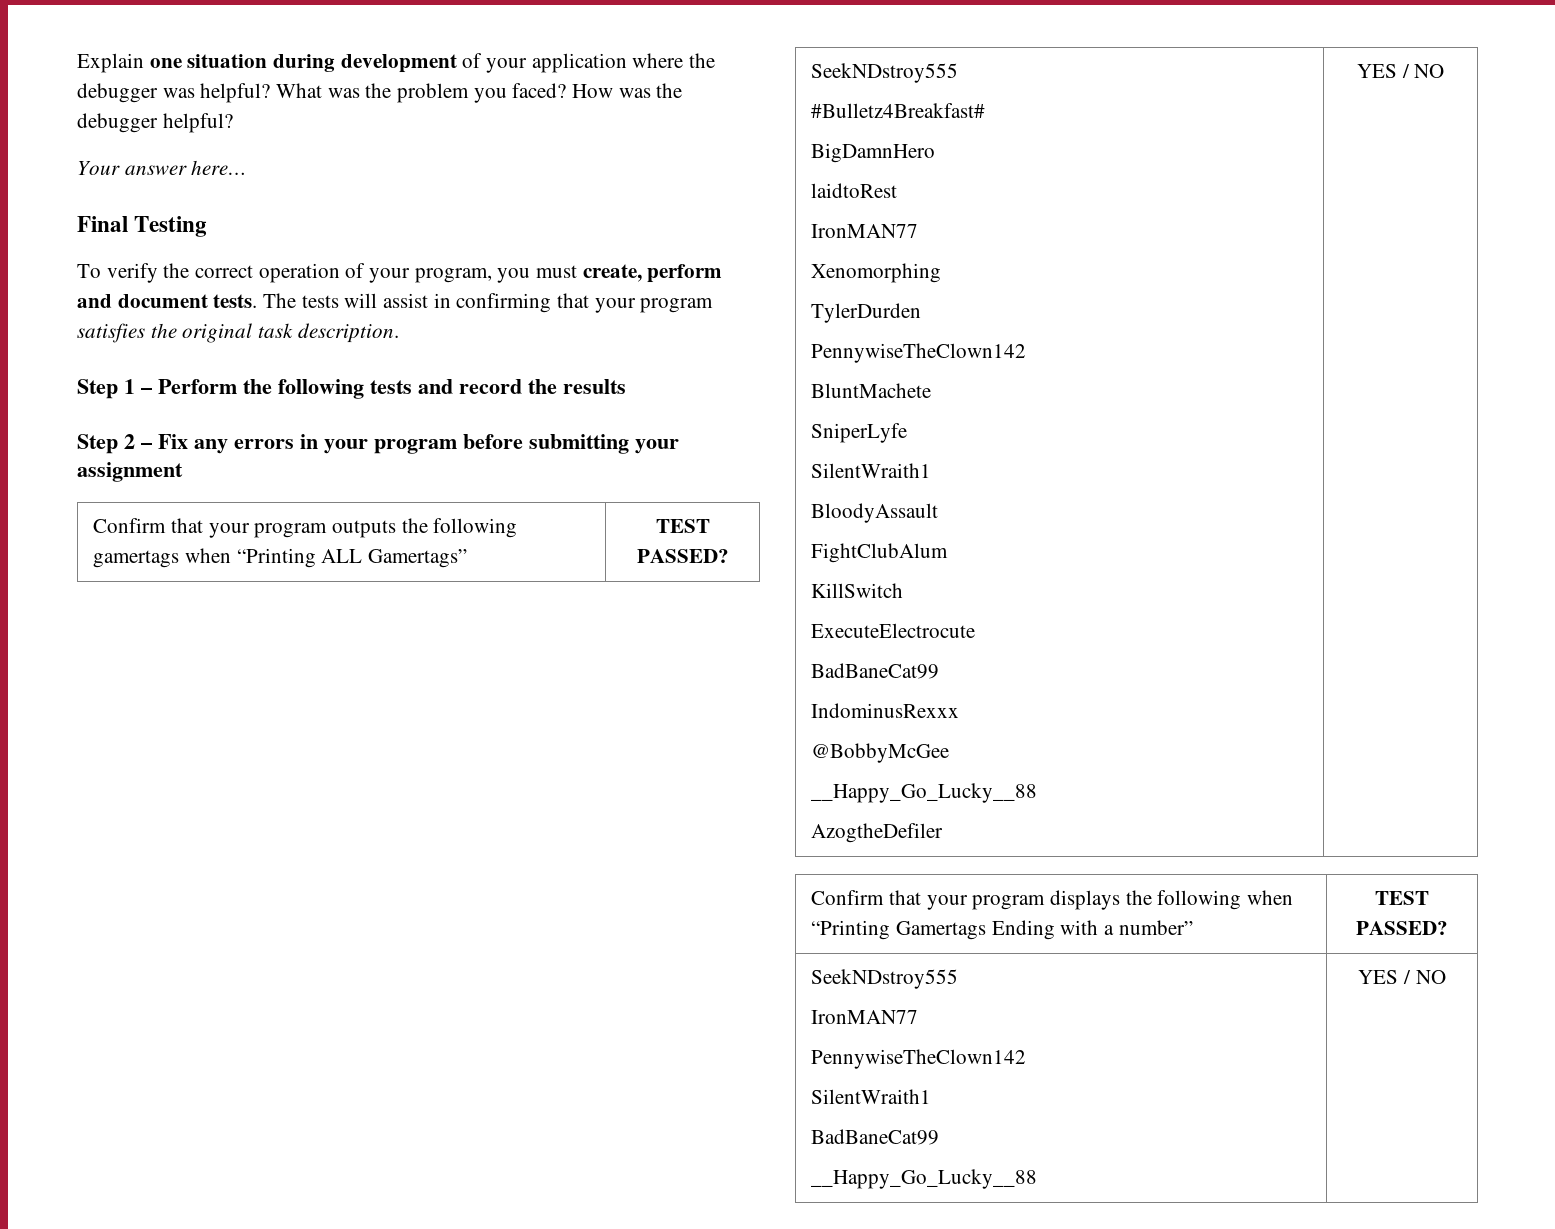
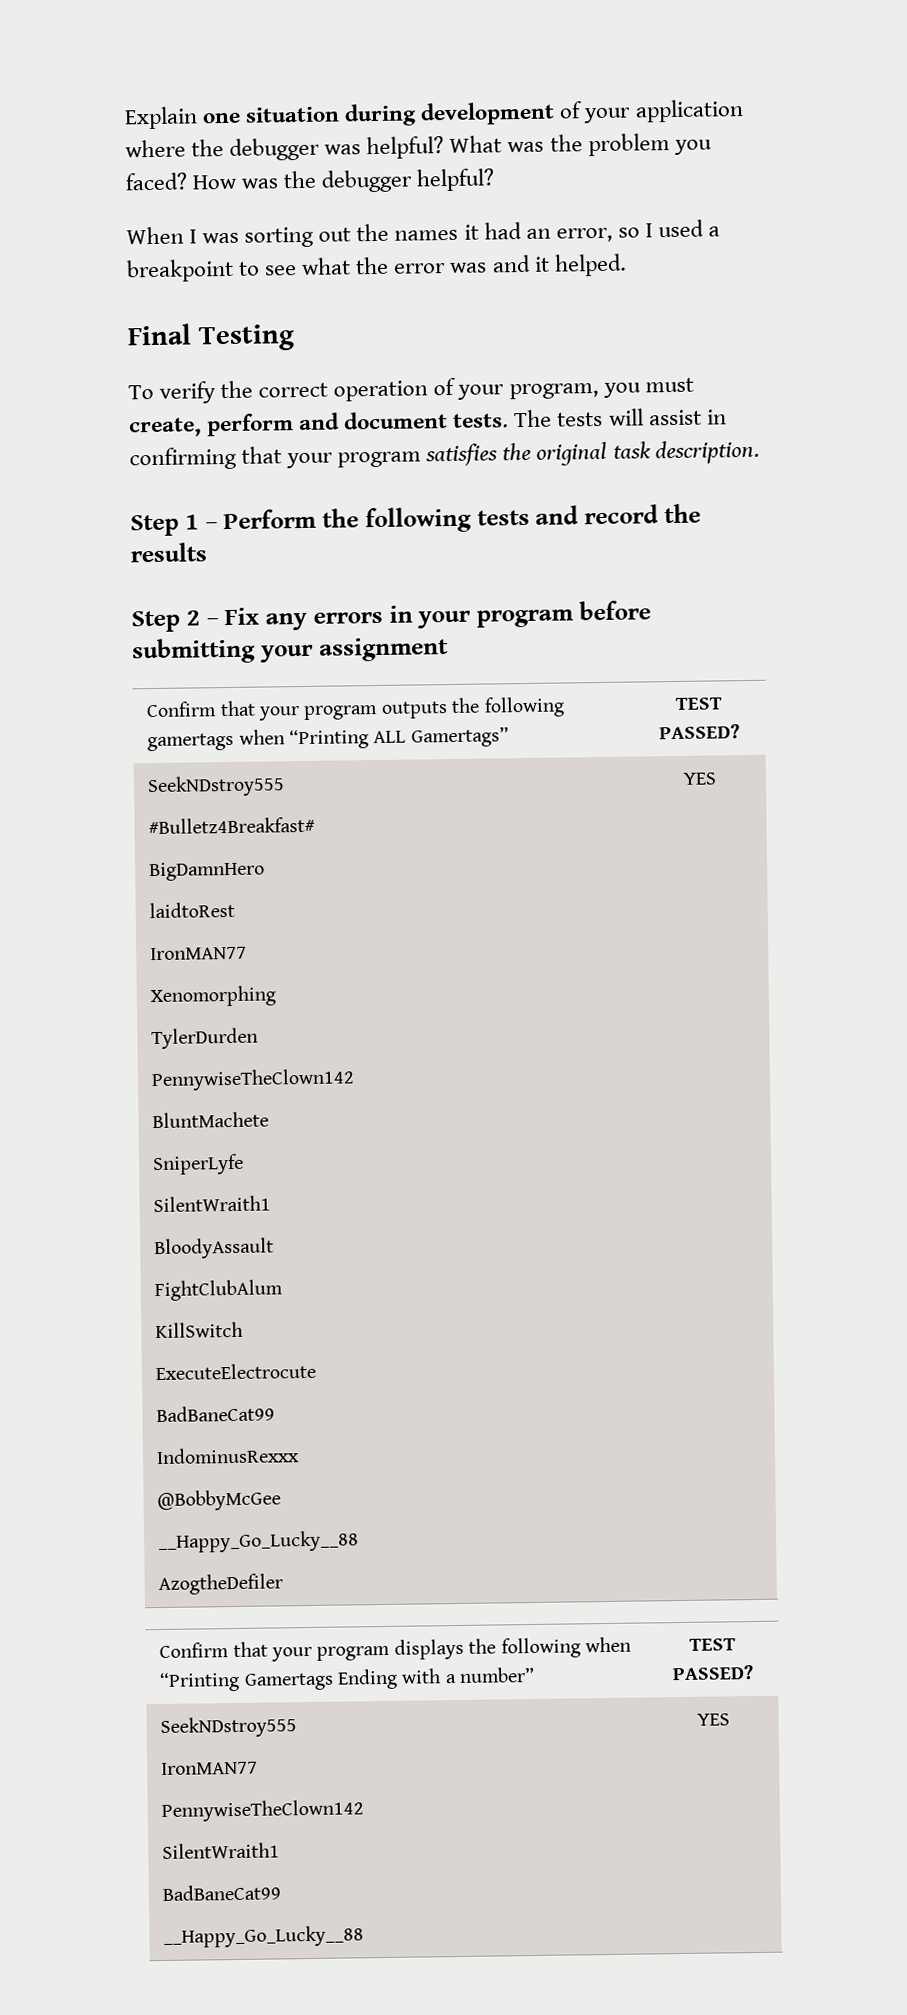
[77,160,248,175] Your answer here… -> [126,219,721,248] [126,253,627,283] When I was sorting out the names it had an error, so I used a breakpoint to see what the error was and it helped.
[1401,64,1445,78] / NO -> (717, 778) none
[1403,970,1446,984] / NO -> (730, 1719) none

